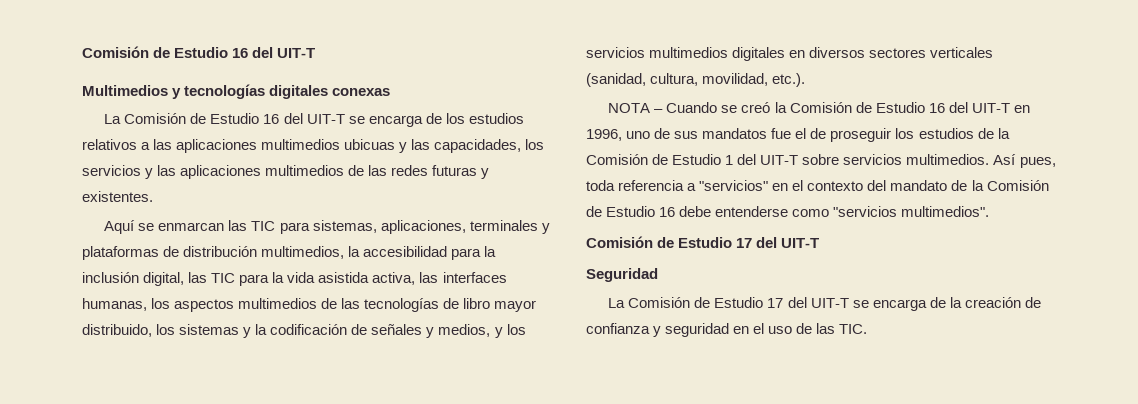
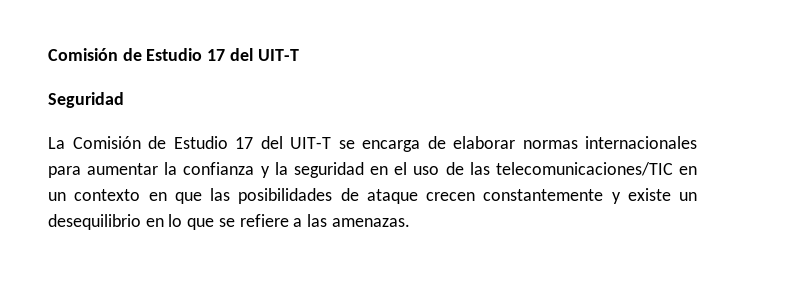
[82,46,316,58] [82,84,391,99] [104,113,524,127] [82,139,545,153] [82,165,490,179] [82,191,153,202] [104,220,550,234] [82,246,497,260] [82,272,507,286] [82,298,537,312] [82,324,526,338] [586,47,994,61] [586,73,806,87] [608,102,1030,113] [586,128,1010,142] [586,154,1056,168] [586,180,1049,191] [586,206,990,217] [586,236,733,248] Comisión de Estudio 16 del UIT-T // Multimedios y tecnologías digitales conexas // La Comisión de Estudio 16 del UIT-T se encarga de los estudios relativos a las aplicaciones multimedios ubicuas y las capacidades, los servicios y las aplicaciones multimedios de las redes futuras y existentes. // Aquí se enmarcan las TIC para sistemas, aplicaciones, terminales y plataformas de distribución multimedios, la accesibilidad para la inclusión digital, las TIC para la vida asistida activa, las interfaces humanas, los aspectos multimedios de las tecnologías de libro mayor distribuido, los sistemas y la codificación de señales y medios, y los servicios multimedios digitales en diversos sectores verticales (sanidad, cultura, movilidad, etc.). // NOTA – Cuando se creó la Comisión de Estudio 16 del UIT-T en 1996, uno de sus mandatos fue el de proseguir los estudios de la Comisión de Estudio 1 del UIT-T sobre servicios multimedios. Así pues, toda referencia a "servicios" en el contexto del mandato de la Comisión de Estudio 16 debe entenderse como "servicios multimedios". // Comisión de Estudio -> [48,48,203,61] Comisión de Estudio
[949,297,1041,308] la creación de -> [453,136,697,149] [48,162,178,178] elaborar normas internacionales para aumentar la
(662, 331) none -> [274,162,288,175] la
[839,324,868,334] TIC. -> [495,162,697,176] [48,188,697,204] [48,214,410,230] telecomunicaciones/TIC en un contexto en que las posibilidades de ataque crecen constantemente y existe un desequilibrio en lo que se refiere a las amenazas.

